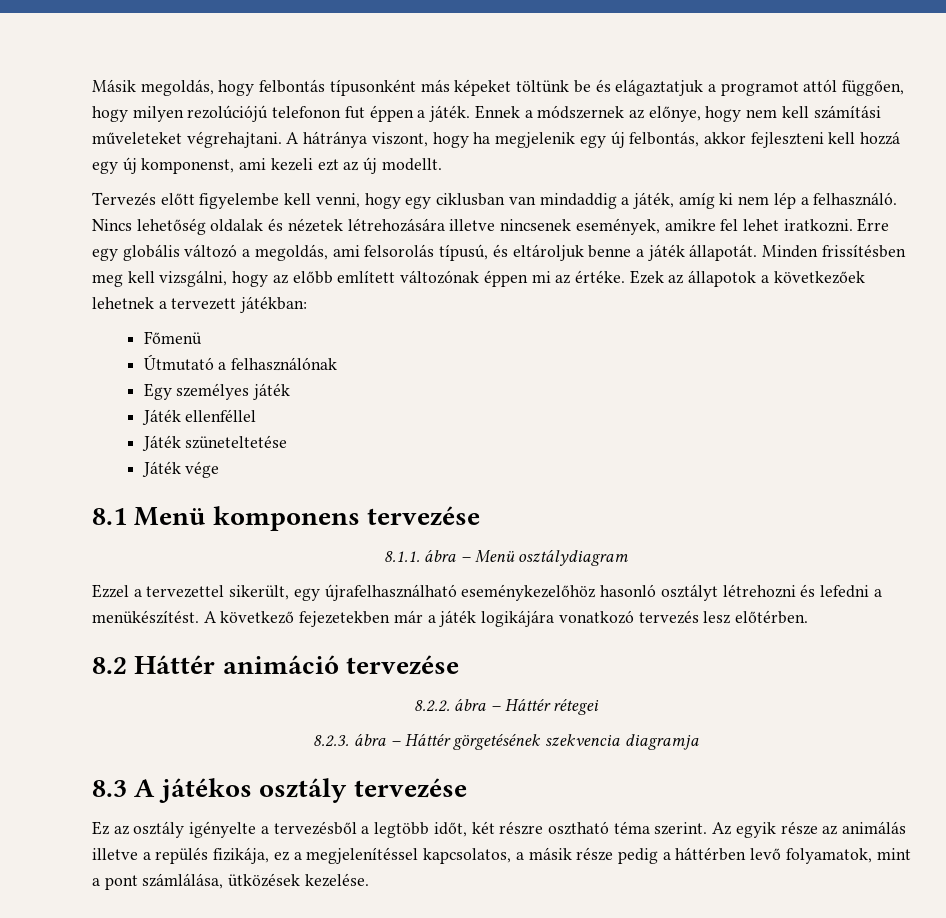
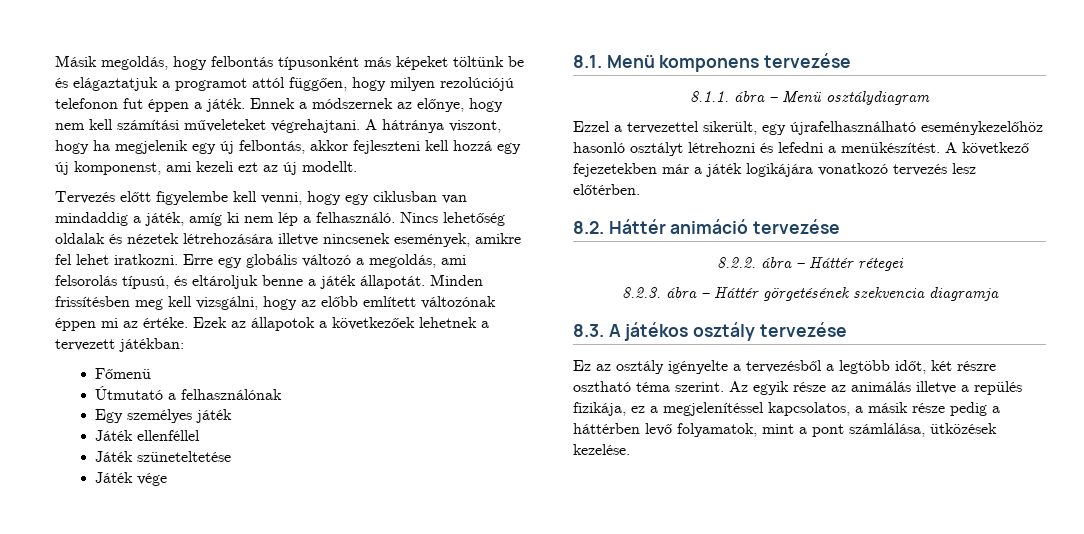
[92,508,127,525] 8.1 -> [573,55,602,68] 8.1.
[92,657,127,674] 8.2 -> [573,221,604,234] 8.2.
[92,780,127,797] 8.3 -> [573,324,604,337] 8.3.

